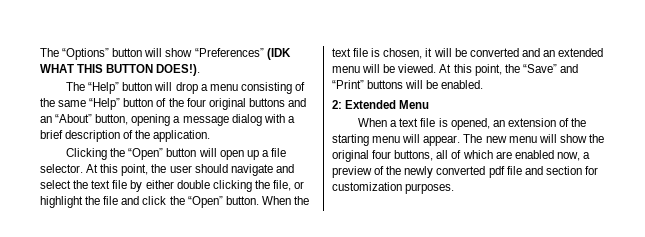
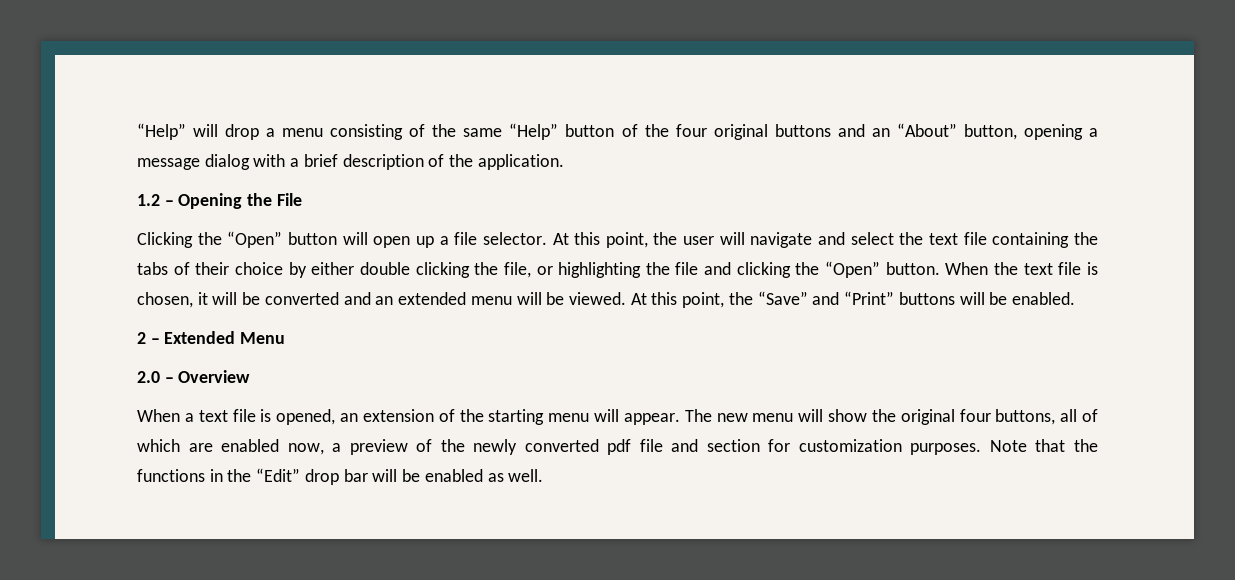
[40,48,291,60] [40,64,201,76] [66,82,153,94] The “Options” button will show “Preferences” (IDK WHAT THIS BUTTON DOES!). // The “Help” button -> [137,123,186,140] “Help”
(211, 136) none -> [137,193,302,209] // 1.2 – Opening the File
[194,164,228,173] should -> [719,232,745,245] will
(128, 184) none -> [992,232,1099,248] [137,262,283,275] containing the tabs of their choice
[40,196,83,208] highlight -> [558,262,642,278] highlighting
[142,196,167,205] click -> [736,262,791,278] clicking
[332,100,342,109] 2: -> [137,332,160,344] 2 –
(430, 104) none -> [137,370,251,383] // 2.0 – Overview
(455, 188) none -> [989,439,1098,452] [137,468,544,485] Note that the functions in the “Edit” drop bar will be enabled as well.

